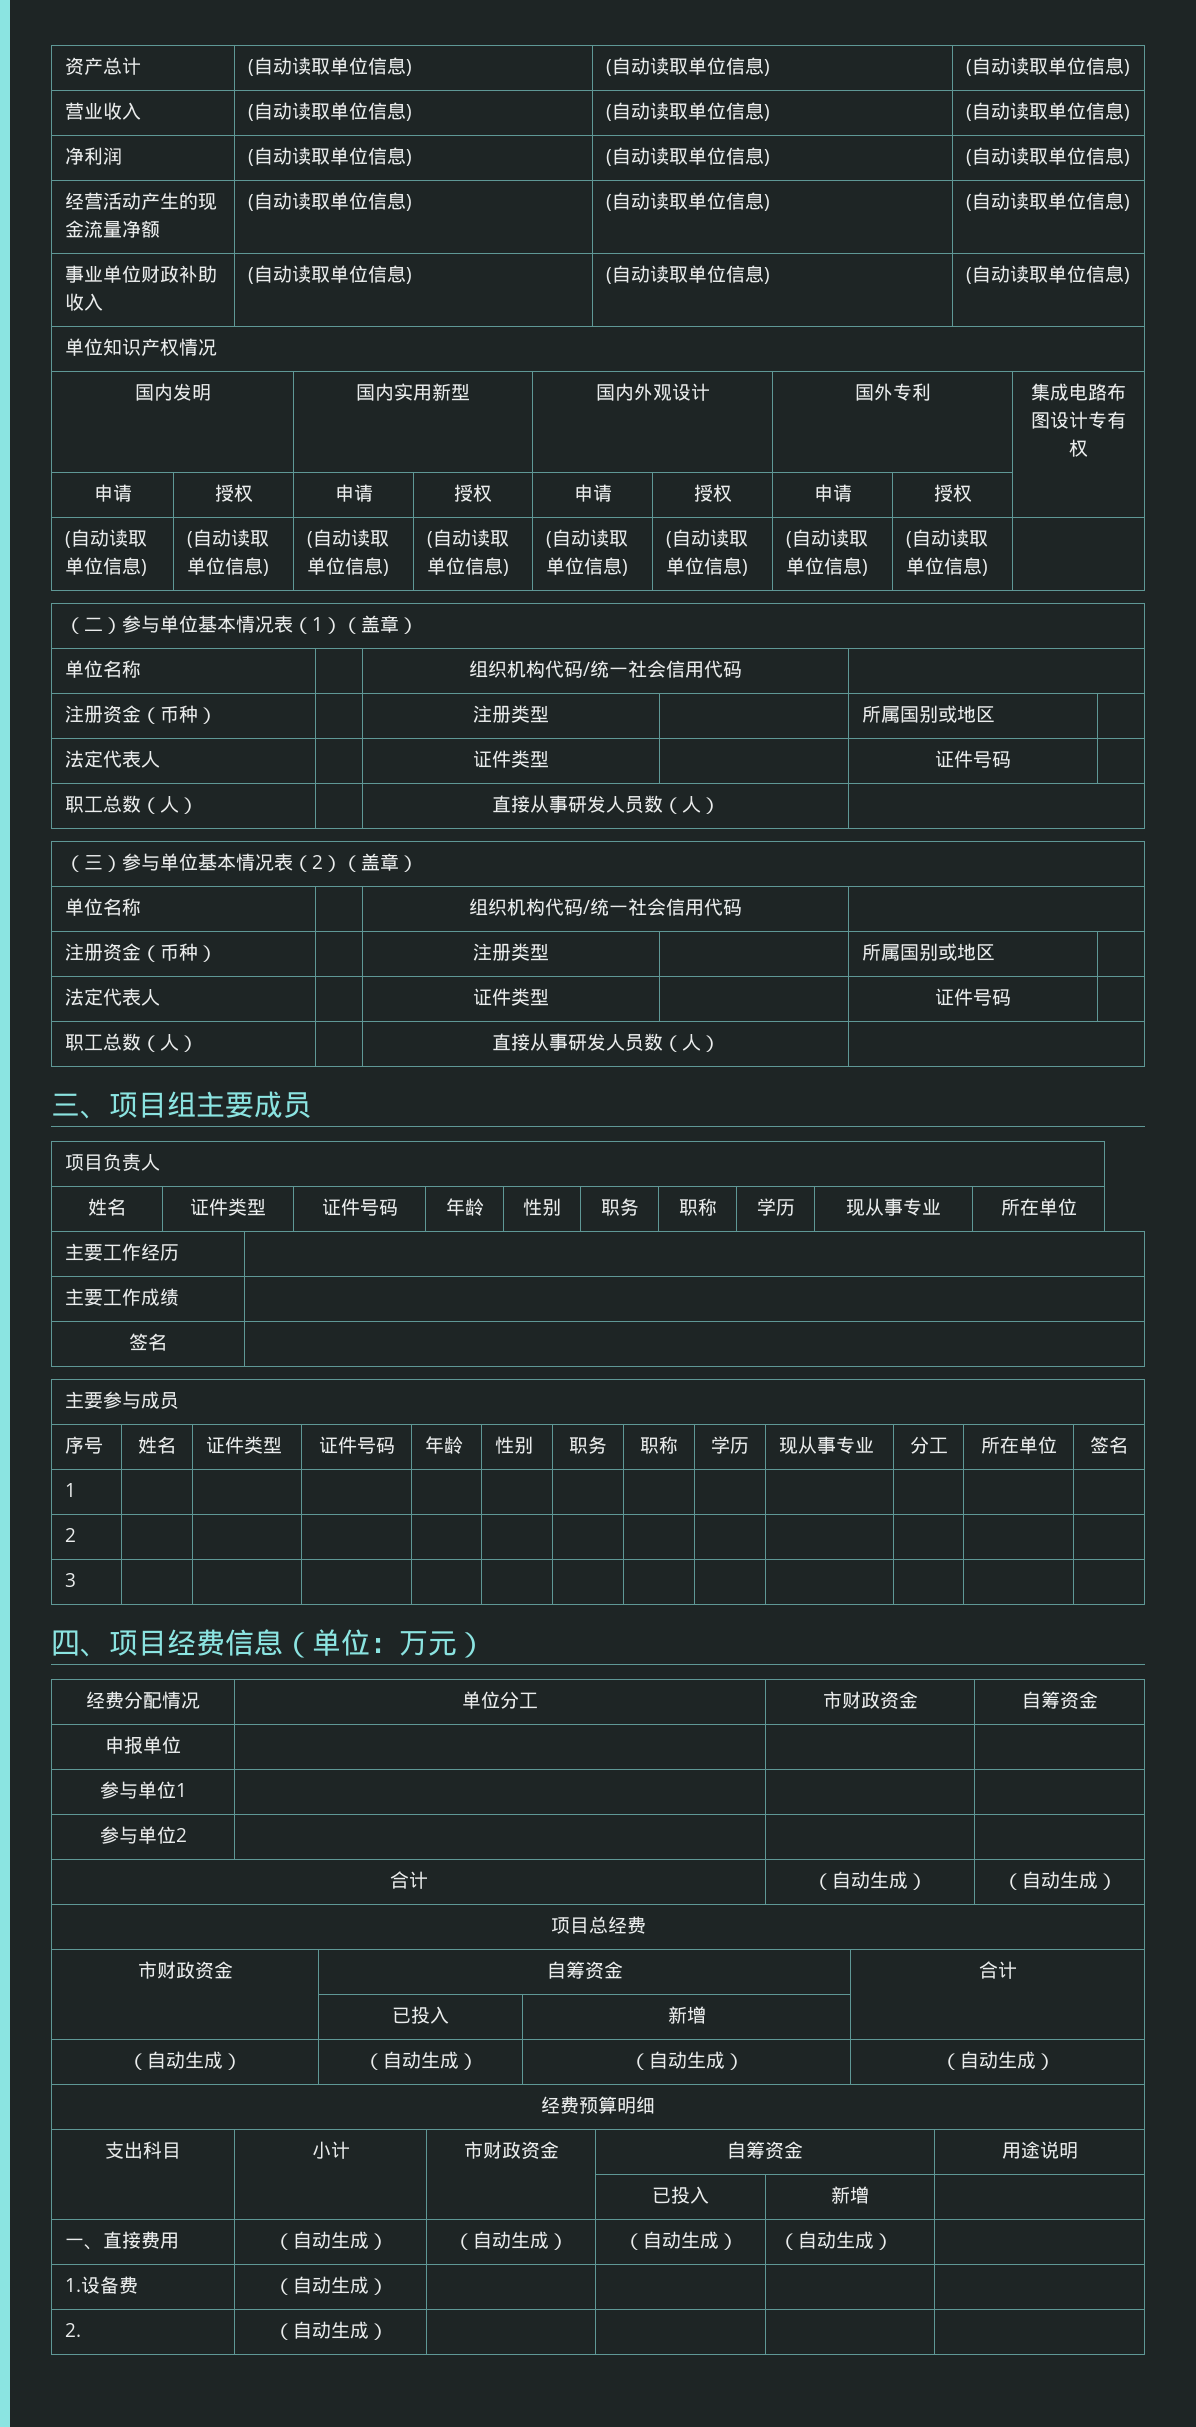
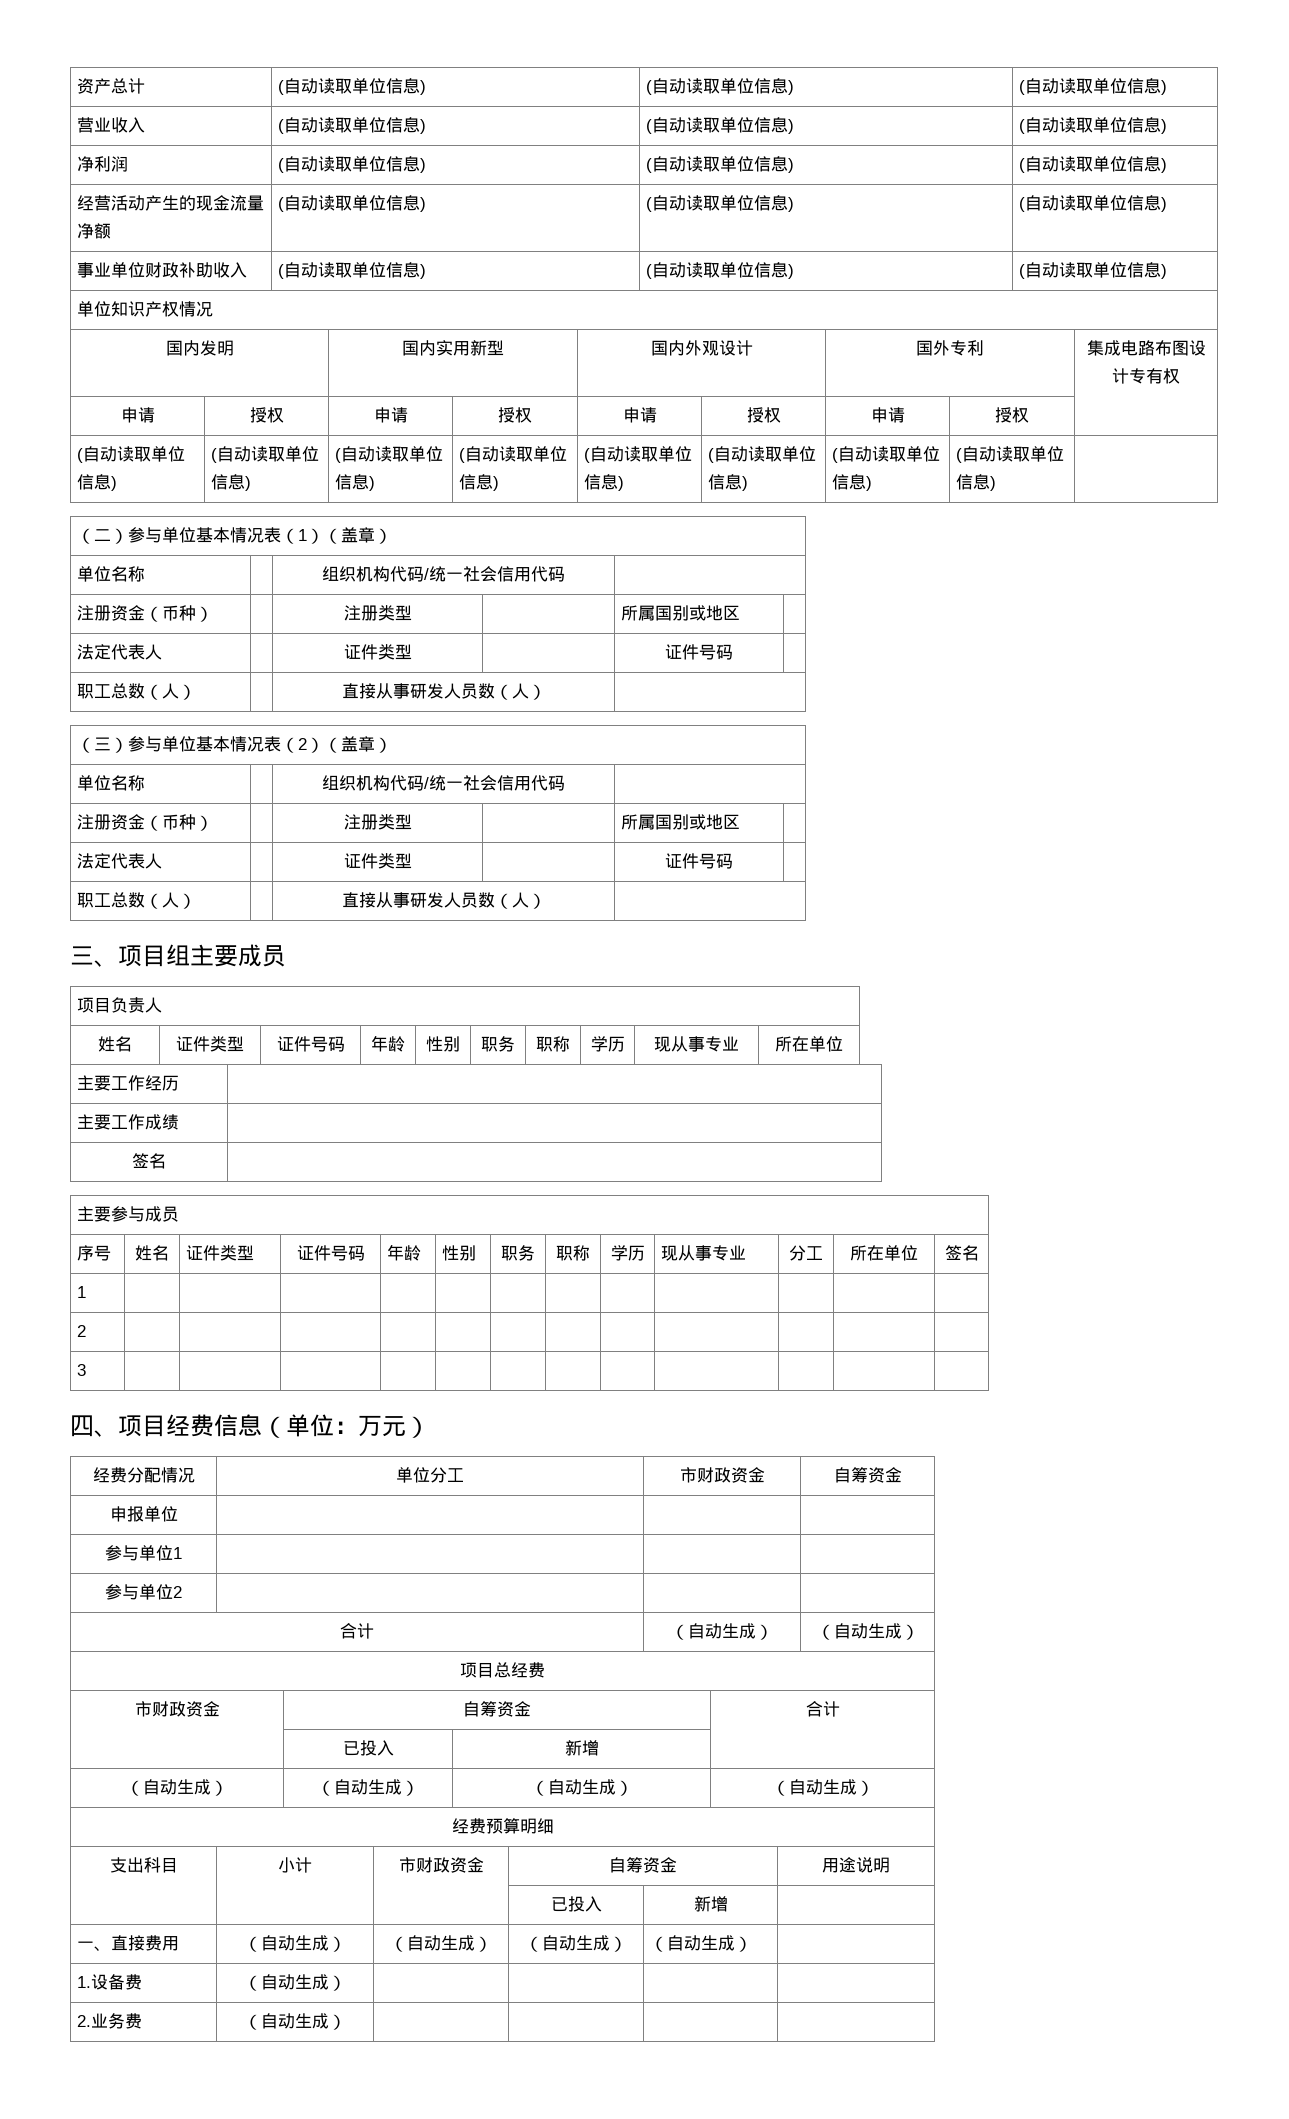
(82, 2330) none -> [90,2013,142,2029] 业务费

